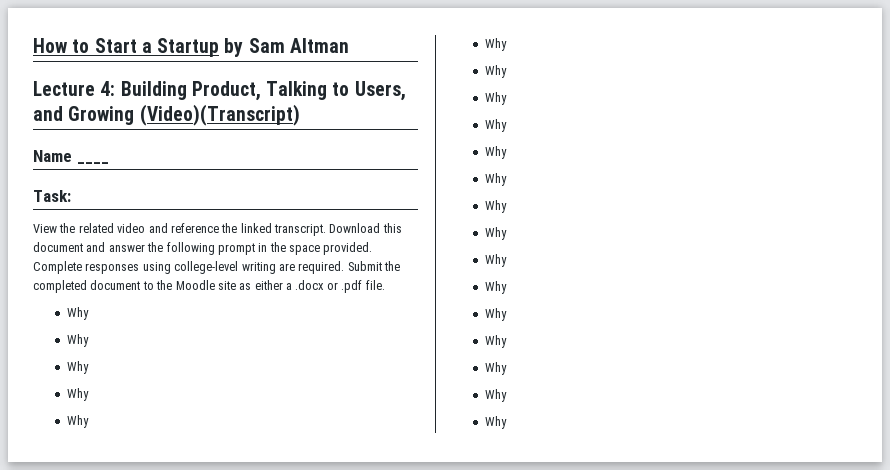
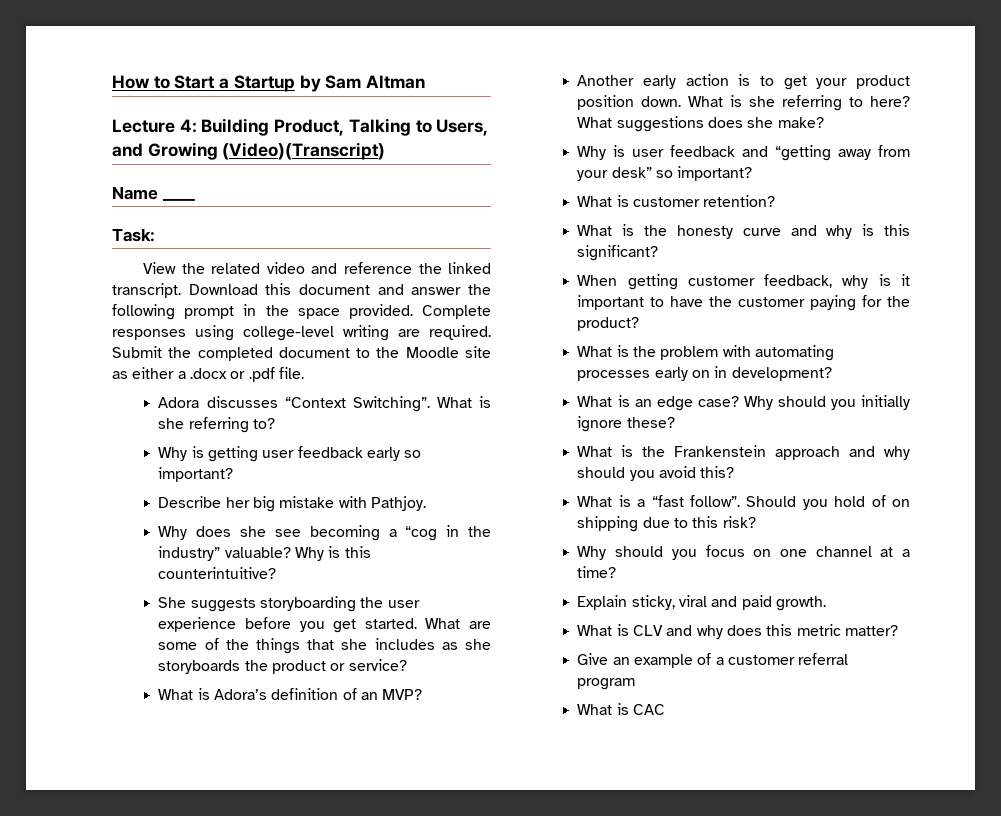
[66,307,89,320] [66,334,89,347] [66,361,89,374] [66,388,89,401] [66,415,89,428] [484,38,507,51] [484,65,507,78] [484,92,507,105] [484,119,507,132] [484,146,507,159] [484,173,507,186] [484,200,507,213] [484,227,507,240] [484,254,507,267] [484,281,507,294] [484,308,507,321] [484,335,507,348] [484,362,507,375] [484,389,507,402] [484,416,507,429] Why // Why // Why // Why // Why // Why // Why // Why // Why // Why // Why // Why // Why // Why // Why // Why // Why // Why // Why // Why -> [158,396,491,412] [158,417,276,433] [158,446,422,462] [158,467,234,482] [158,496,427,512] [158,525,491,541] [158,546,371,561] [158,567,277,579] [158,596,420,612] [158,617,491,633] [158,638,491,654] [158,659,407,674] [158,688,423,700] [577,74,910,90] [577,95,910,111] [577,116,824,132] [577,145,910,161] [577,166,753,181] [577,195,776,207] [577,224,910,239] [577,245,659,261] [577,274,910,290] [577,295,910,311] [577,317,640,331] [577,345,835,361] [577,366,832,381] [577,395,910,411] [577,416,675,432] [577,445,910,460] [577,466,735,481] [577,495,910,510] [577,516,756,532] [577,545,910,560] [577,566,617,578] [577,595,827,611] [577,624,898,639] [577,653,849,668] [577,678,636,690] [577,703,666,715] Adora discusses “Context Switching”. What is she referring to? // Why is getting user feedback early so important? // Describe her big mistake with Pathjoy. // Why does she see becoming a “cog in the industry” valuable? Why is this counterintuitive? // She suggests storyboarding the user experience before you get started. What are some of the things that she includes as she storyboards the product or service? // What is Adora’s definition of an MVP? // Another early action is to get your product position down. What is she referring to here? What suggestions does she make? // Why is user feedback and “getting away from your desk” so important? // What is customer retention? // What is the honesty curve and why is this significant? // When getting customer feedback, why is it important to have the customer paying for the product? // What is the problem with automating processes early on in development? // What is an edge case? Why should you initially ignore these? // What is the Frankenstein approach and why should you avoid this? // What is a “fast follow”. Should you hold of on shipping due to this risk? // Why should you focus on one channel at a time? // Explain sticky, viral and paid growth. // What is CLV and why does this metric matter? // Give an example of a customer referral program // What is CAC

